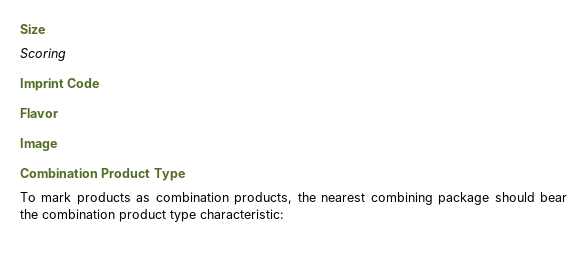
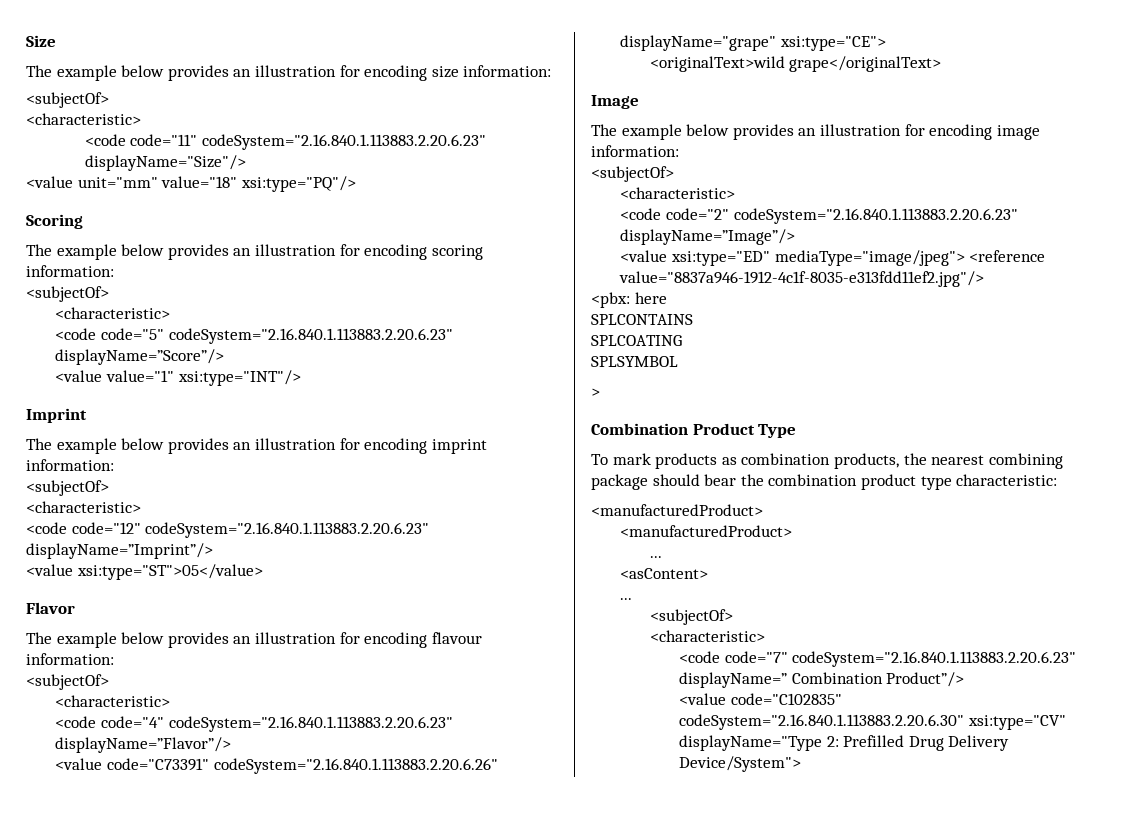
[20,48,66,61] [20,78,100,91] [20,108,58,118] [20,138,57,151] Scoring // Imprint Code // Flavor // Image -> [26,65,552,81] [26,92,109,108] [26,113,141,125] [84,134,486,150] [84,155,246,171] [26,176,356,192] [26,214,83,229] [26,244,483,260] [26,265,114,277] [26,286,109,302] [55,307,171,319] [55,328,453,344] [55,349,225,365] [55,370,301,386] [26,408,87,423] [26,438,487,454] [26,459,114,471] [26,480,109,496] [26,501,141,513] [26,522,430,538] [26,543,213,559] [26,564,263,580] [26,602,75,614] [26,632,482,648] [26,653,114,665] [26,674,109,690] [55,695,171,707] [55,716,453,732] [55,737,232,753] [55,758,498,774] [620,35,886,51] [649,56,942,72] [591,95,639,109] [591,124,1040,140] [591,145,679,157] [591,166,674,182] [620,187,736,199] [620,208,1018,224] [620,229,796,245] [620,250,1046,266] [619,271,985,287] [591,292,667,308] [591,314,693,325] [591,335,682,346] [591,356,678,367] [591,388,600,397] The example below provides an illustration for encoding size information: // <subjectOf> // <characteristic> // <code code="11" codeSystem="2.16.840.1.113883.2.20.6.23" displayName="Size"/> // <value unit="mm" value="18" xsi:type="PQ"/> // Scoring // The example below provides an illustration for encoding scoring information: // <subjectOf> // <characteristic> // <code code="5" codeSystem="2.16.840.1.113883.2.20.6.23" displayName=”Score”/> // <value value="1" xsi:type="INT"/> // Imprint // The example below provides an illustration for encoding imprint information: // <subjectOf> // <characteristic> // <code code="12" codeSystem="2.16.840.1.113883.2.20.6.23" displayName=”Imprint”/> // <value xsi:type="ST">05</value> // Flavor // The example below provides an illustration for encoding flavour information: // <subjectOf> // <characteristic> // <code code="4" codeSystem="2.16.840.1.113883.2.20.6.23" displayName=”Flavor”/> // <value code="C73391" codeSystem="2.16.840.1.113883.2.20.6.26" displayName="grape" xsi:type="CE"> // <originalText>wild grape</originalText> // Image // The example below provides an illustration for encoding image information: // <subjectOf> // <characteristic> // <code code="2" codeSystem="2.16.840.1.113883.2.20.6.23" displayName=”Image”/> // <value xsi:type="ED" mediaType="image/jpeg"> <reference value="8837a946-1912-4c1f-8035-e313fdd11ef2.jpg"/> // <pbx: here // SPLCONTAINS // SPLCOATING // SPLSYMBOL // >
(284, 214) none -> [591,504,763,516] [620,525,793,537] [649,556,662,558] [620,568,709,579] [620,598,633,600] [649,609,733,625] [649,630,765,642] [678,651,1077,667] [678,672,965,688] [678,693,842,705] [678,714,1066,730] [678,735,1010,751] [678,756,801,772] // <manufacturedProduct> // <manufacturedProduct> // ... // <asContent> // ... // <subjectOf> // <characteristic> // <code code="7" codeSystem="2.16.840.1.113883.2.20.6.23" displayName=” Combination Product”/> // <value code="C102835" codeSystem="2.16.840.1.113883.2.20.6.30" xsi:type="CV" displayName="Type 2: Prefilled Drug Delivery Device/System">

